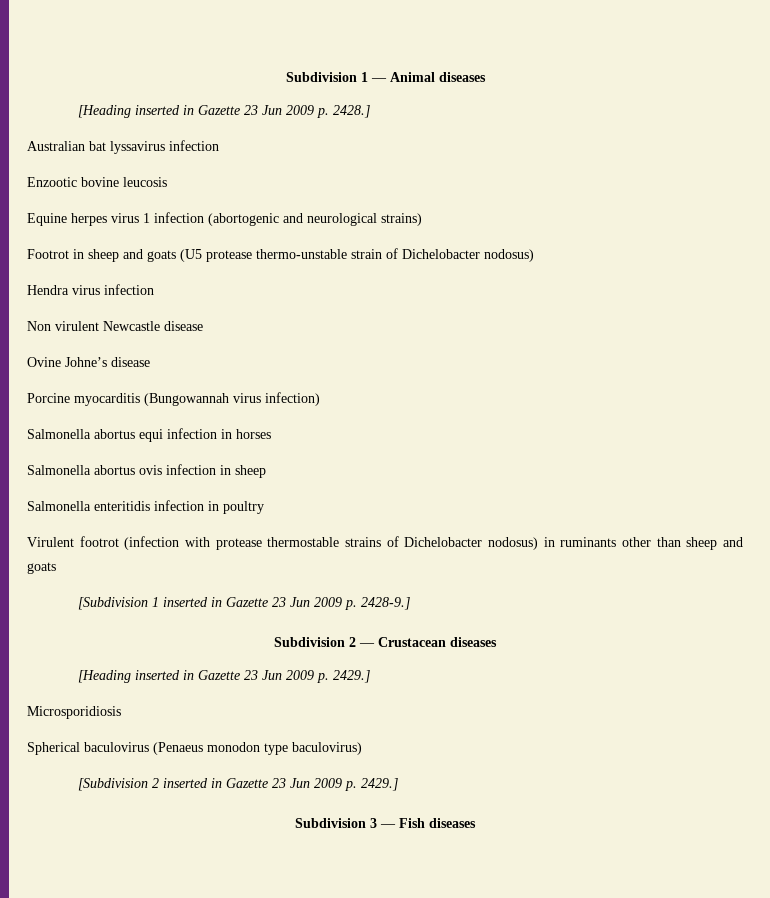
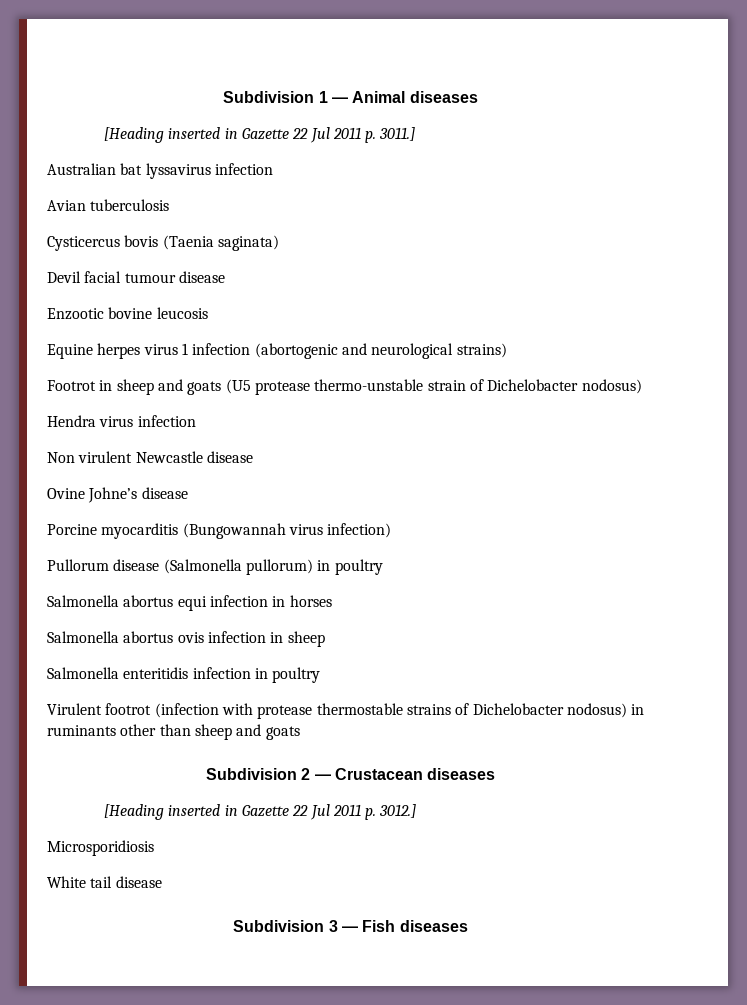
[243,105,370,118] 23 Jun 2009 p. 2428.] -> [292,127,416,143] 22 Jul 2011 p. 3011.]
(219, 145) none -> [47,199,170,211] [47,235,279,251] [47,271,225,283] // Avian tuberculosis // Cysticercus bovis (Taenia saginata) // Devil facial tumour disease
(320, 399) none -> [47,559,383,575] // Pullorum disease (Salmonella pullorum) in poultry
[77,597,410,610] // [Subdivision 1 inserted in Gazette 23 Jun 2009 p. 2428-9.] -> (300, 733) none
[243,670,370,683] [27,706,121,719] [27,742,362,755] [77,778,398,791] 23 Jun 2009 p. 2429.] // Microsporidiosis // Spherical baculovirus (Penaeus monodon type baculovirus) // [Subdivision 2 inserted in Gazette 23 Jun 2009 p. 2429.] -> [292,804,417,820] [47,840,154,856] [47,876,162,888] 22 Jul 2011 p. 3012.] // Microsporidiosis // White tail disease

